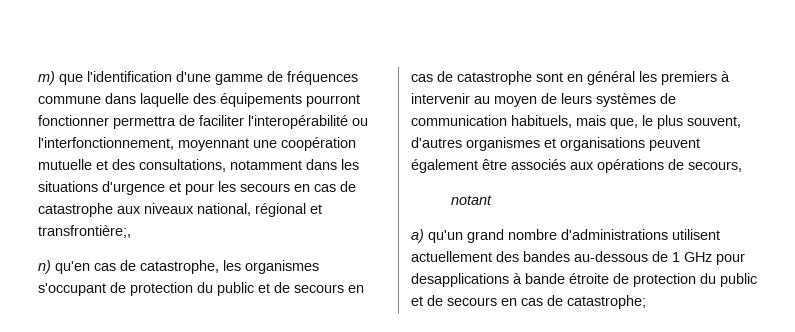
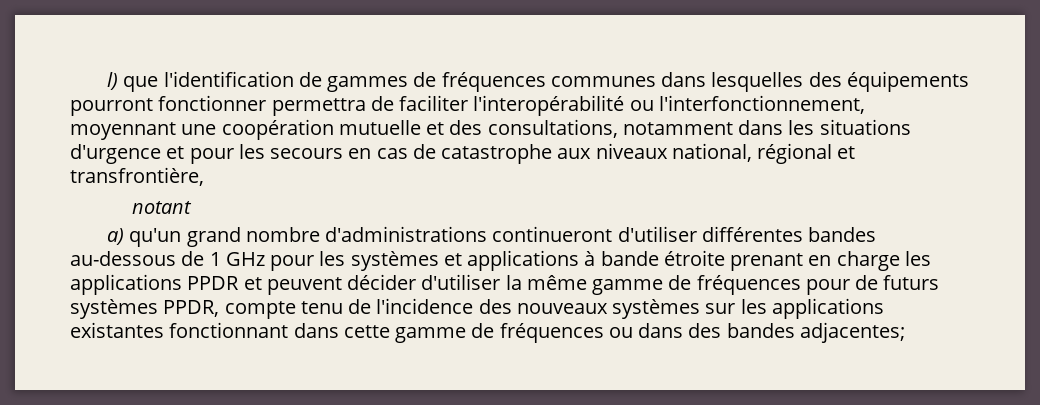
[38,71,55,85] m) -> [107,72,119,90] l)
[176,71,358,85] [38,93,189,107] d'une gamme de fréquences commune dans laquelle -> [298,72,804,92] de gammes de fréquences communes dans lesquelles
[38,225,131,238] [38,260,319,274] [38,282,364,296] [411,71,730,85] [411,93,676,107] [411,115,741,129] [411,137,700,151] [411,159,742,173] transfrontière;, // n) qu'en cas de catastrophe, les organismes s'occupant de protection du public et de secours en cas de catastrophe sont en général les premiers à intervenir au moyen de leurs systèmes de communication habituels, mais que, le plus souvent, d'autres organismes et organisations peuvent également être associés aux opérations de secours, -> [70,167,204,186] transfrontière,
[672,229,720,240] [411,251,519,262] utilisent actuellement des -> [492,226,803,242] continueront d'utiliser différentes
[411,273,757,287] [411,295,646,309] desapplications à bande étroite de protection du public et de secours en cas de catastrophe; -> [319,250,931,271] [70,274,940,295] [70,298,884,319] [70,322,905,343] les systèmes et applications à bande étroite prenant en charge les applications PPDR et peuvent décider d'utiliser la même gamme de fréquences pour de futurs systèmes PPDR, compte tenu de l'incidence des nouveaux systèmes sur les applications existantes fonctionnant dans cette gamme de fréquences ou dans des bandes adjacentes;

